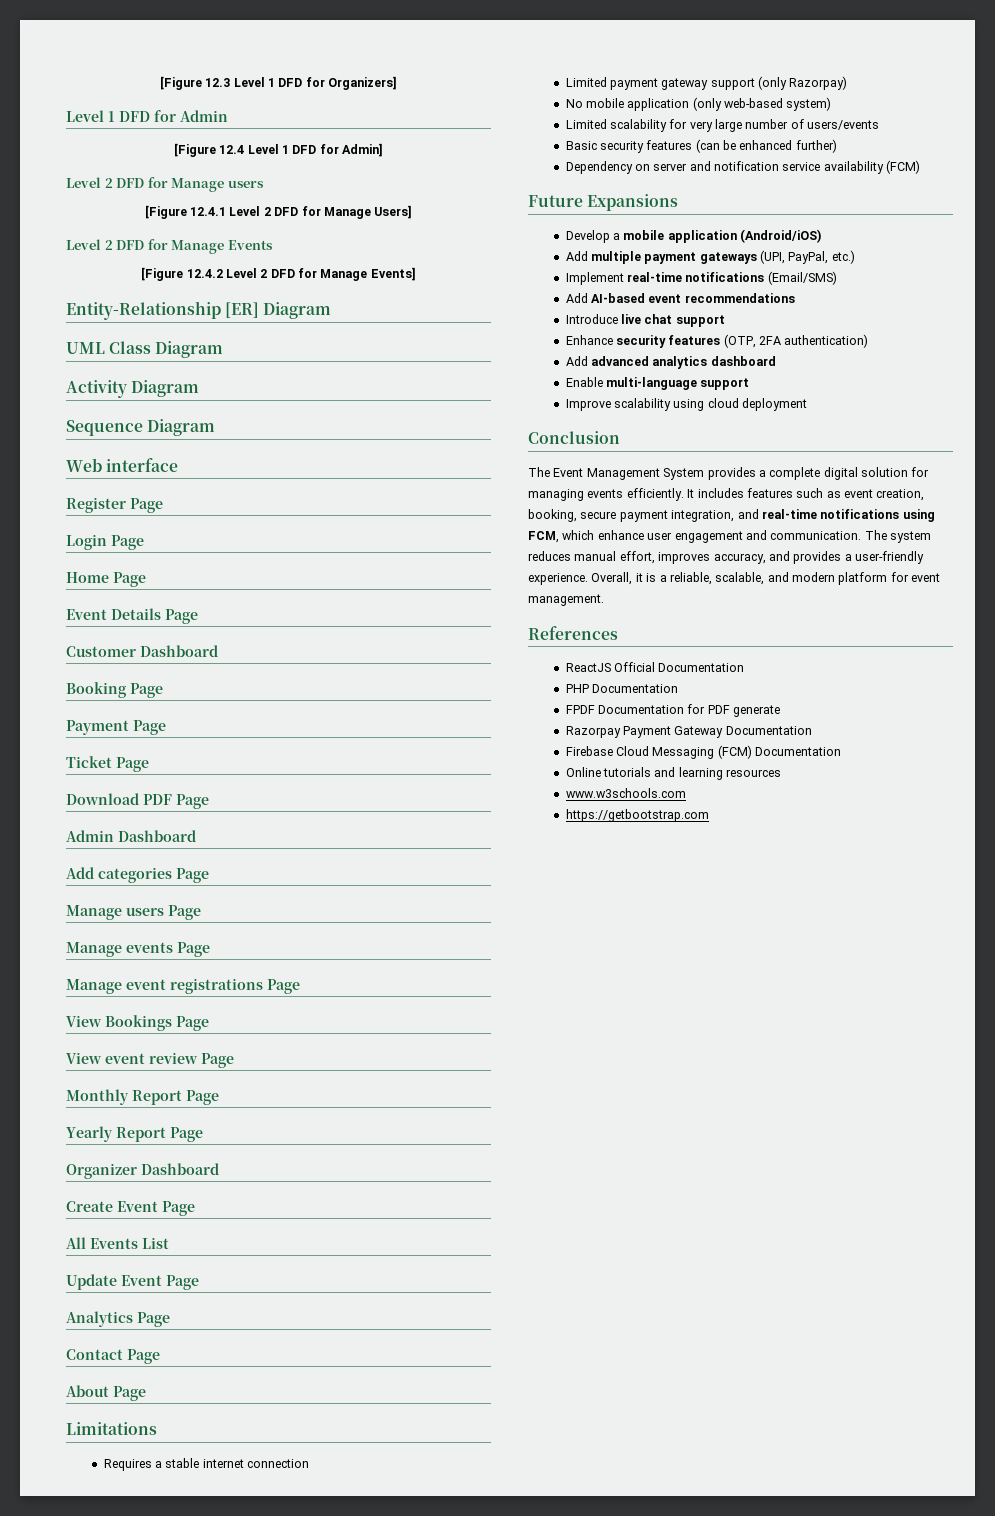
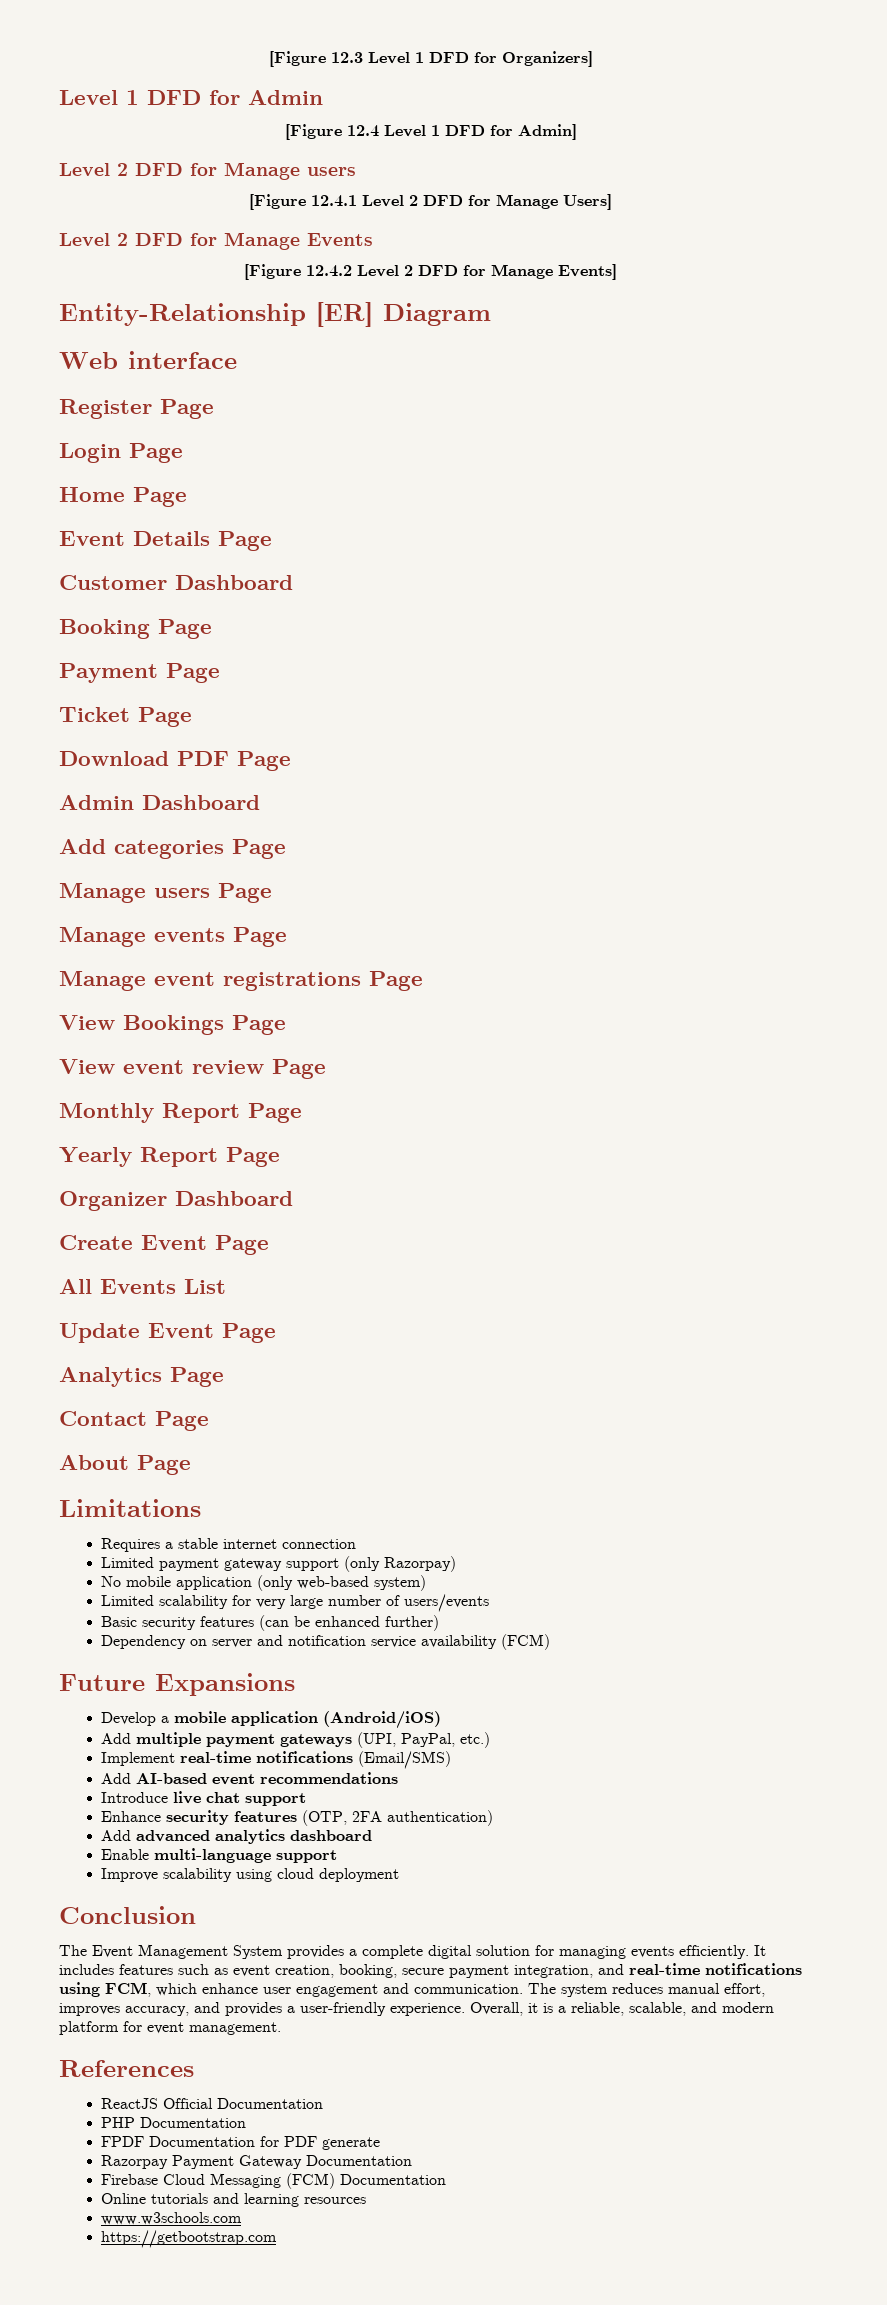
[66,341,224,358] [66,380,200,398] [66,419,216,436] // UML Class Diagram // Activity Diagram // Sequence Diagram -> (491, 314) none

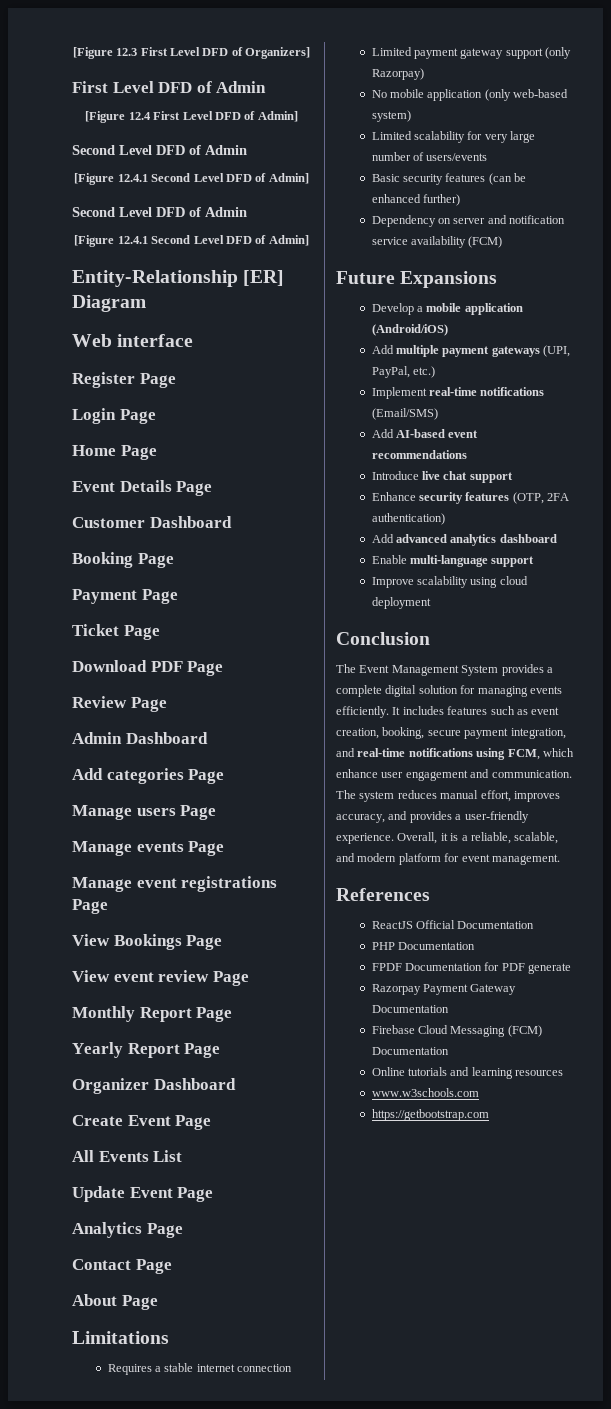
[367,51,593,67] [59,90,323,105] [284,124,577,140] [59,162,356,180] [249,194,612,210] [59,232,373,250] [244,264,617,280] Level 1 DFD for Organizers] // Level 1 DFD for Admin // [Figure 12.4 Level 1 DFD for Admin] // Level 2 DFD for Manage users // [Figure 12.4.1 Level 2 DFD for Manage Users] // Level 2 DFD for Manage Events // [Figure 12.4.2 Level 2 DFD for Manage Events] -> [140,47,311,59] [72,81,267,93] [85,111,298,123] [72,145,247,155] [74,173,309,185] [72,207,247,217] [74,235,309,247] First Level DFD of Organizers] // First Level DFD of Admin // [Figure 12.4 First Level DFD of Admin] // Second Level DFD of Admin // [Figure 12.4.1 Second Level DFD of Admin] // Second Level DFD of Admin // [Figure 12.4.1 Second Level DFD of Admin]
(291, 761) none -> [72,696,167,712] // Review Page

